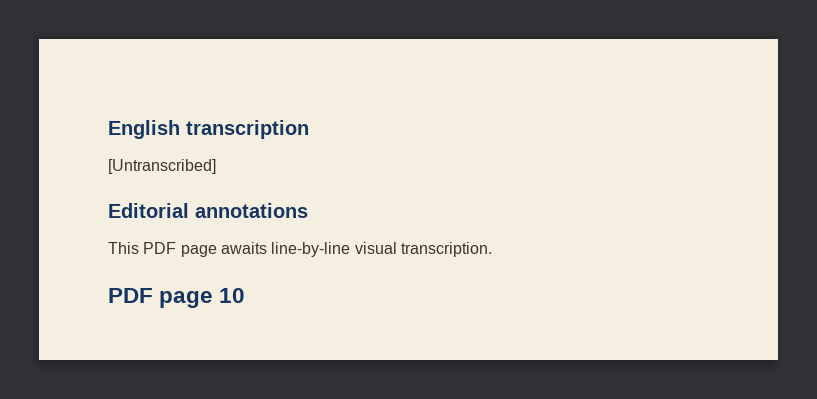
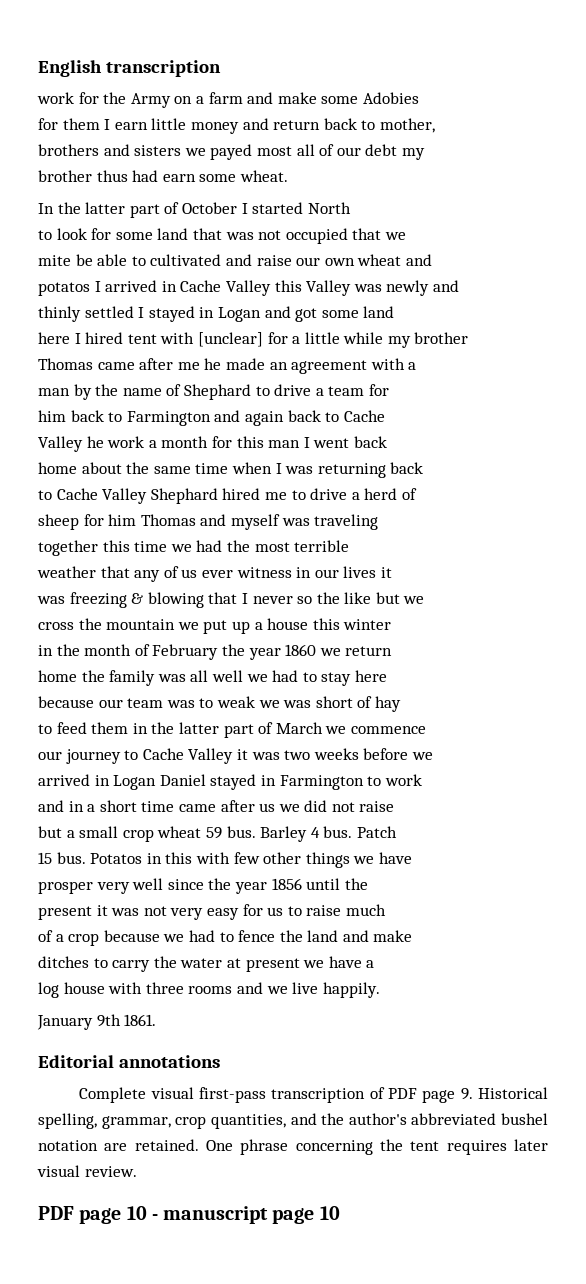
[108,159,216,174] [108,203,308,218] [108,242,492,257] [Untranscribed] // Editorial annotations // This PDF page awaits line-by-line visual transcription. -> [37,92,419,108] [38,118,435,134] [38,144,425,160] [38,170,288,182] [38,202,351,218] [38,228,406,244] [38,254,432,266] [38,280,459,296] [38,306,395,322] [38,332,469,348] [38,358,417,374] [38,384,389,400] [38,410,385,426] [38,436,387,452] [38,462,424,478] [38,488,417,504] [38,514,379,530] [38,540,350,556] [37,566,392,582] [37,592,425,608] [38,618,392,634] [38,644,393,660] [38,670,387,686] [38,696,401,712] [38,722,426,738] [38,748,433,764] [38,774,422,790] [38,800,395,812] [38,826,397,842] [38,852,412,868] [38,878,368,894] [38,904,386,920] [38,930,413,946] [38,956,375,972] [38,982,380,998] [37,1014,157,1030] [38,1055,220,1068] [79,1087,548,1103] [38,1113,548,1129] [38,1139,548,1155] [37,1165,137,1177] work for the Army on a farm and make some Adobies // for them I earn little money and return back to mother, // brothers and sisters we payed most all of our debt my // brother thus had earn some wheat. // In the latter part of October I started North // to look for some land that was not occupied that we // mite be able to cultivated and raise our own wheat and // potatos I arrived in Cache Valley this Valley was newly and // thinly settled I stayed in Logan and got some land // here I hired tent with [unclear] for a little while my brother // Thomas came after me he made an agreement with a // man by the name of Shephard to drive a team for // him back to Farmington and again back to Cache // Valley he work a month for this man I went back // home about the same time when I was returning back // to Cache Valley Shephard hired me to drive a herd of // sheep for him Thomas and myself was traveling // together this time we had the most terrible // weather that any of us ever witness in our lives it // was freezing & blowing that I never so the like but we // cross the mountain we put up a house this winter // in the month of February the year 1860 we return // home the family was all well we had to stay here // because our team was to weak we was short of hay // to feed them in the latter part of March we commence // our journey to Cache Valley it was two weeks before we // arrived in Logan Daniel stayed in Farmington to work // and in a short time came after us we did not raise // but a small crop wheat 59 bus. Barley 4 bus. Patch // 15 bus. Potatos in this with few other things we have // prosper very well since the year 1856 until the // present it was not very easy for us to raise much // of a crop because we had to fence the land and make // ditches to carry the water at present we have a // log house with three rooms and we live happily. // January 9th 1861. // Editorial annotations // Complete visual first-pass transcription of PDF page 9. Historical spelling, grammar, crop quantities, and the author's abbreviated bushel notation are retained. One phrase concerning the tent requires later visual review.
(246, 295) none -> [151,1206,340,1224] - manuscript page 10

